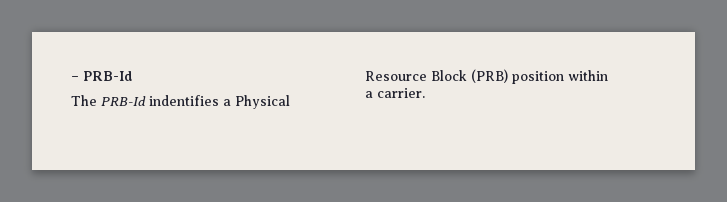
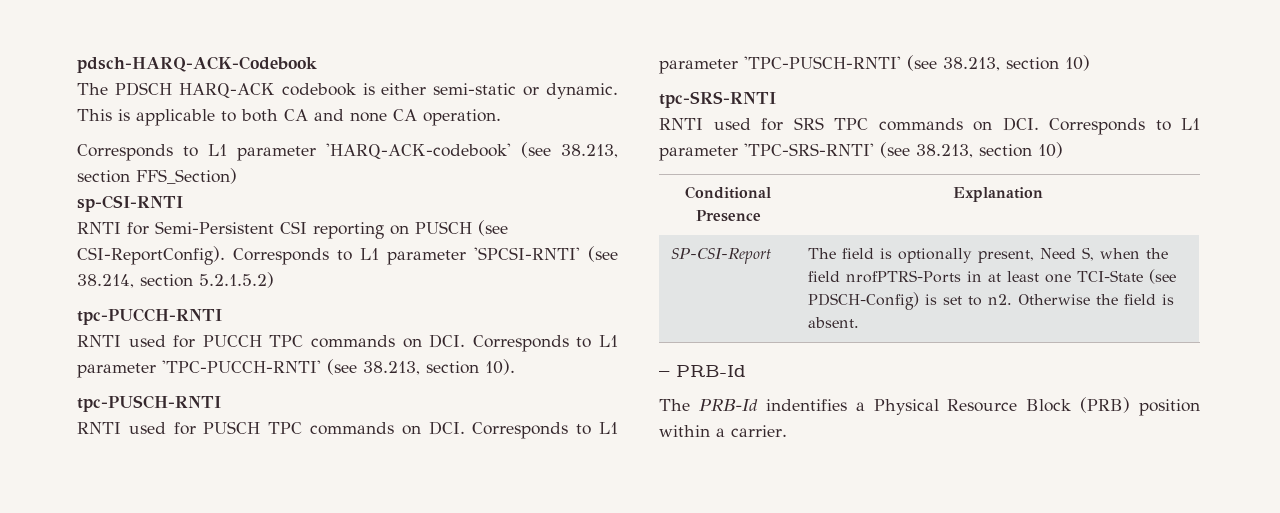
(71, 78) none -> [77,56,317,73] [77,82,618,99] [77,109,501,126] [77,142,618,161] [77,168,237,184] [77,195,183,212] [77,220,508,239] [77,246,618,265] [77,272,274,288] [77,308,222,325] [77,334,619,352] [77,359,515,378] [77,395,221,412] [77,421,618,439] [659,55,1090,74] [659,91,776,108] [659,117,1200,135] [659,142,1063,161] [685,186,771,199] [695,210,761,222] [953,187,1043,202] [671,248,772,264] [808,247,1169,263] [808,269,1177,284] [808,292,1175,310] [808,317,860,328] pdsch-HARQ-ACK-Codebook // The PDSCH HARQ-ACK codebook is either semi-static or dynamic. This is applicable to both CA and none CA operation. // Corresponds to L1 parameter 'HARQ-ACK-codebook' (see 38.213, section FFS_Section) // sp-CSI-RNTI // RNTI for Semi-Persistent CSI reporting on PUSCH (see CSI-ReportConfig). Corresponds to L1 parameter 'SPCSI-RNTI' (see 38.214, section 5.2.1.5.2) // tpc-PUCCH-RNTI // RNTI used for PUCCH TPC commands on DCI. Corresponds to L1 parameter 'TPC-PUCCH-RNTI' (see 38.213, section 10). // tpc-PUSCH-RNTI // RNTI used for PUSCH TPC commands on DCI. Corresponds to L1 parameter 'TPC-PUSCH-RNTI' (see 38.213, section 10) // tpc-SRS-RNTI // RNTI used for SRS TPC commands on DCI. Corresponds to L1 parameter 'TPC-SRS-RNTI' (see 38.213, section 10) // Conditional Presence | Explanation // SP-CSI-Report | The field is optionally present, Need S, when the field nrofPTRS-Ports in at least one TCI-State (see PDSCH-Config) is set to n2. Otherwise the field is absent. //

